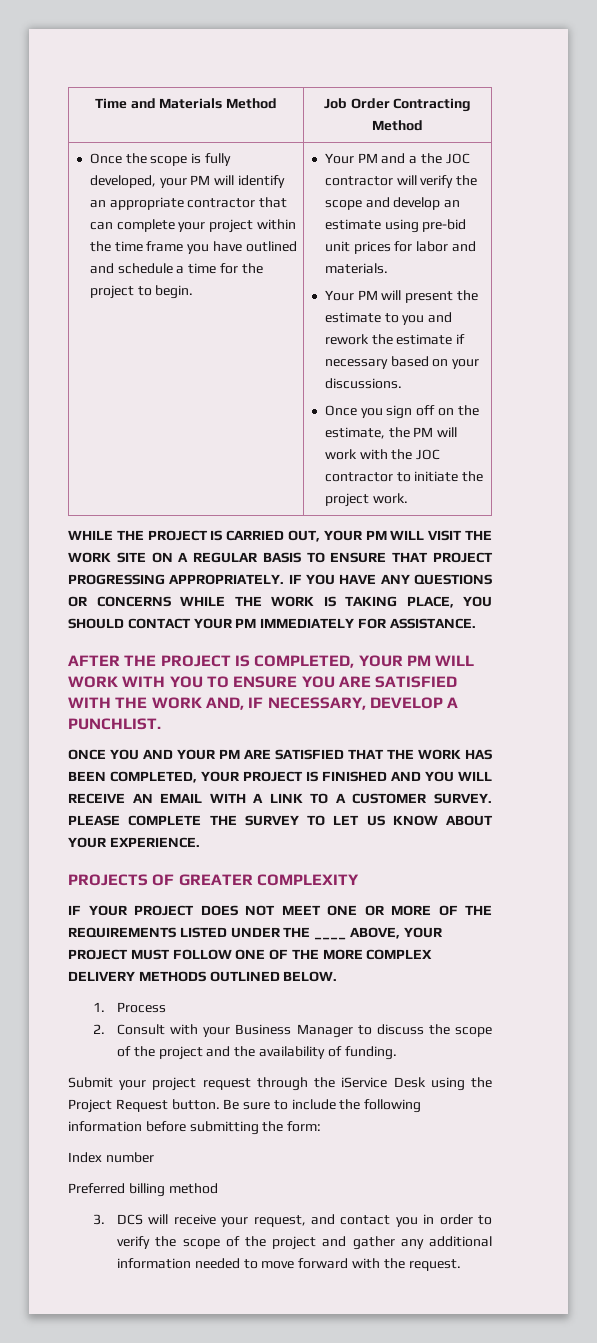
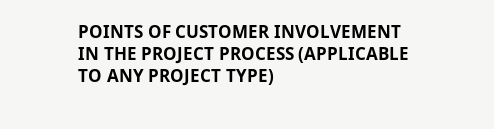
[94,98,278,109] [323,98,472,112] [372,120,424,131] [89,153,231,166] [89,175,285,188] [89,197,288,210] [89,219,296,233] [89,241,297,254] [89,263,263,274] [89,285,194,299] [324,153,470,164] [324,175,478,188] [324,197,461,210] [324,219,467,233] [324,241,476,254] [324,263,388,274] [324,290,478,303] [324,312,453,325] [324,334,466,345] [324,356,480,369] [324,378,402,389] [324,405,479,419] [324,427,458,439] [324,449,441,460] [324,471,484,482] [324,493,408,507] [68,530,493,542] [68,552,493,563] [68,574,492,585] [68,596,492,608] [68,618,476,629] [68,655,475,668] [68,676,458,688] [68,697,459,710] [68,718,161,730] [68,749,492,760] [68,771,492,783] [68,793,492,804] [68,815,493,826] [68,837,200,848] [68,874,359,886] [68,905,492,916] [68,927,311,938] [314,927,443,940] [68,949,433,960] [68,971,338,982] [92,1002,167,1013] [92,1024,493,1038] [117,1046,397,1060] [68,1077,493,1091] [68,1099,422,1113] [68,1121,322,1135] [68,1152,154,1163] [68,1183,218,1197] [92,1214,493,1227] [117,1236,492,1250] [117,1258,461,1271] Time and Materials Method | Job Order Contracting Method // Once the scope is fully developed, your PM will identify an appropriate contractor that can complete your project within the time frame you have outlined and schedule a time for the project to begin. | Your PM and a the JOC contractor will verify the scope and develop an estimate using pre-bid unit prices for labor and materials. // Your PM will present the estimate to you and rework the estimate if necessary based on your discussions. // Once you sign off on the estimate, the PM will work with the JOC contractor to initiate the project work. // WHILE THE PROJECT IS CARRIED OUT, YOUR PM WILL VISIT THE WORK SITE ON A REGULAR BASIS TO ENSURE THAT PROJECT PROGRESSING APPROPRIATELY. IF YOU HAVE ANY QUESTIONS OR CONCERNS WHILE THE WORK IS TAKING PLACE, YOU SHOULD CONTACT YOUR PM IMMEDIATELY FOR ASSISTANCE. // AFTER THE PROJECT IS COMPLETED, YOUR PM WILL WORK WITH YOU TO ENSURE YOU ARE SATISFIED WITH THE WORK AND, IF NECESSARY, DEVELOP A PUNCHLIST. // ONCE YOU AND YOUR PM ARE SATISFIED THAT THE WORK HAS BEEN COMPLETED, YOUR PROJECT IS FINISHED AND YOU WILL RECEIVE AN EMAIL WITH A LINK TO A CUSTOMER SURVEY. PLEASE COMPLETE THE SURVEY TO LET US KNOW ABOUT YOUR EXPERIENCE. // PROJECTS OF GREATER COMPLEXITY // IF YOUR PROJECT DOES NOT MEET ONE OR MORE OF THE REQUIREMENTS LISTED UNDER THE ____ ABOVE, YOUR PROJECT MUST FOLLOW ONE OF THE MORE COMPLEX DELIVERY METHODS OUTLINED BELOW. // 1. Process // 2. Consult with your Business Manager to discuss the scope of the project and the availability of funding. // Submit your project request through the iService Desk using the Project Request button. Be sure to include the following information before submitting the form: // Index number // Preferred billing method // 3. DCS will receive your request, and contact you in order to verify the scope of the project and gather any additional information needed to move forward with the request. -> [78,25,401,38] [78,47,410,64] [78,69,274,86] POINTS OF CUSTOMER INVOLVEMENT IN THE PROJECT PROCESS (APPLICABLE TO ANY PROJECT TYPE)

